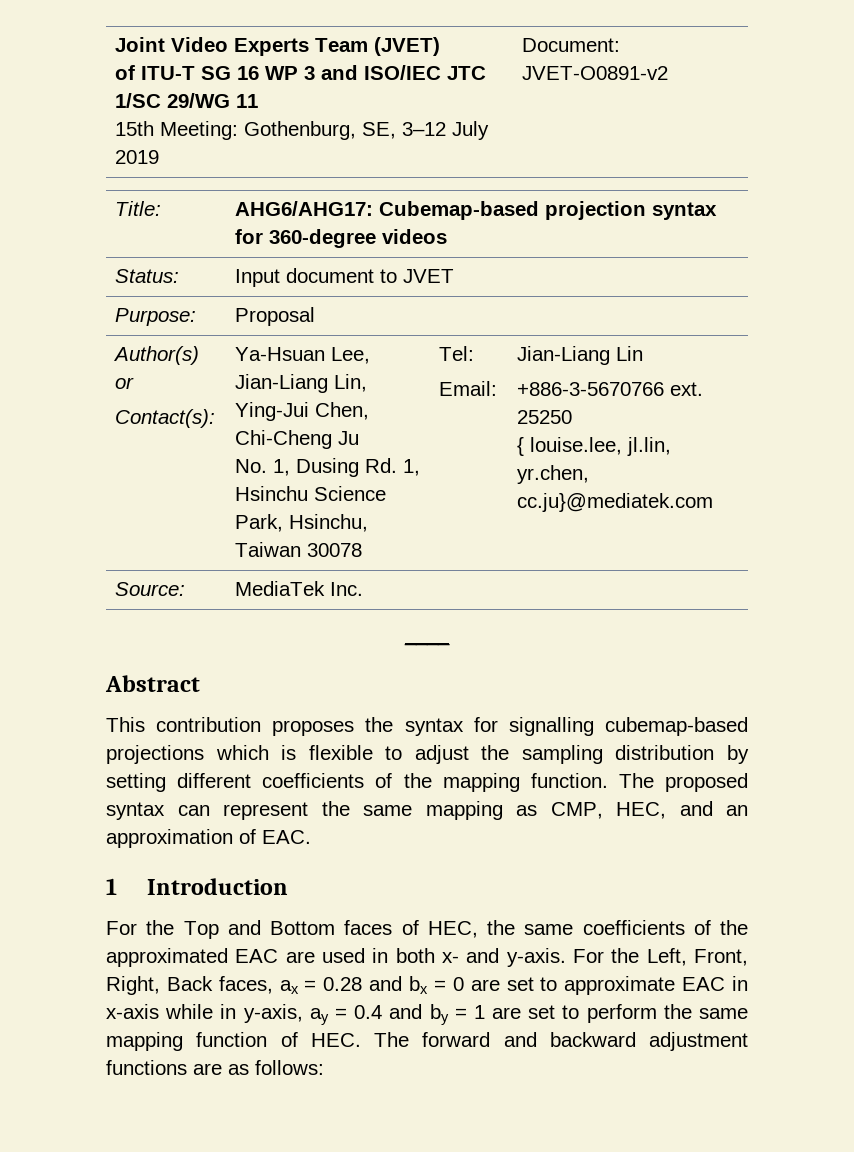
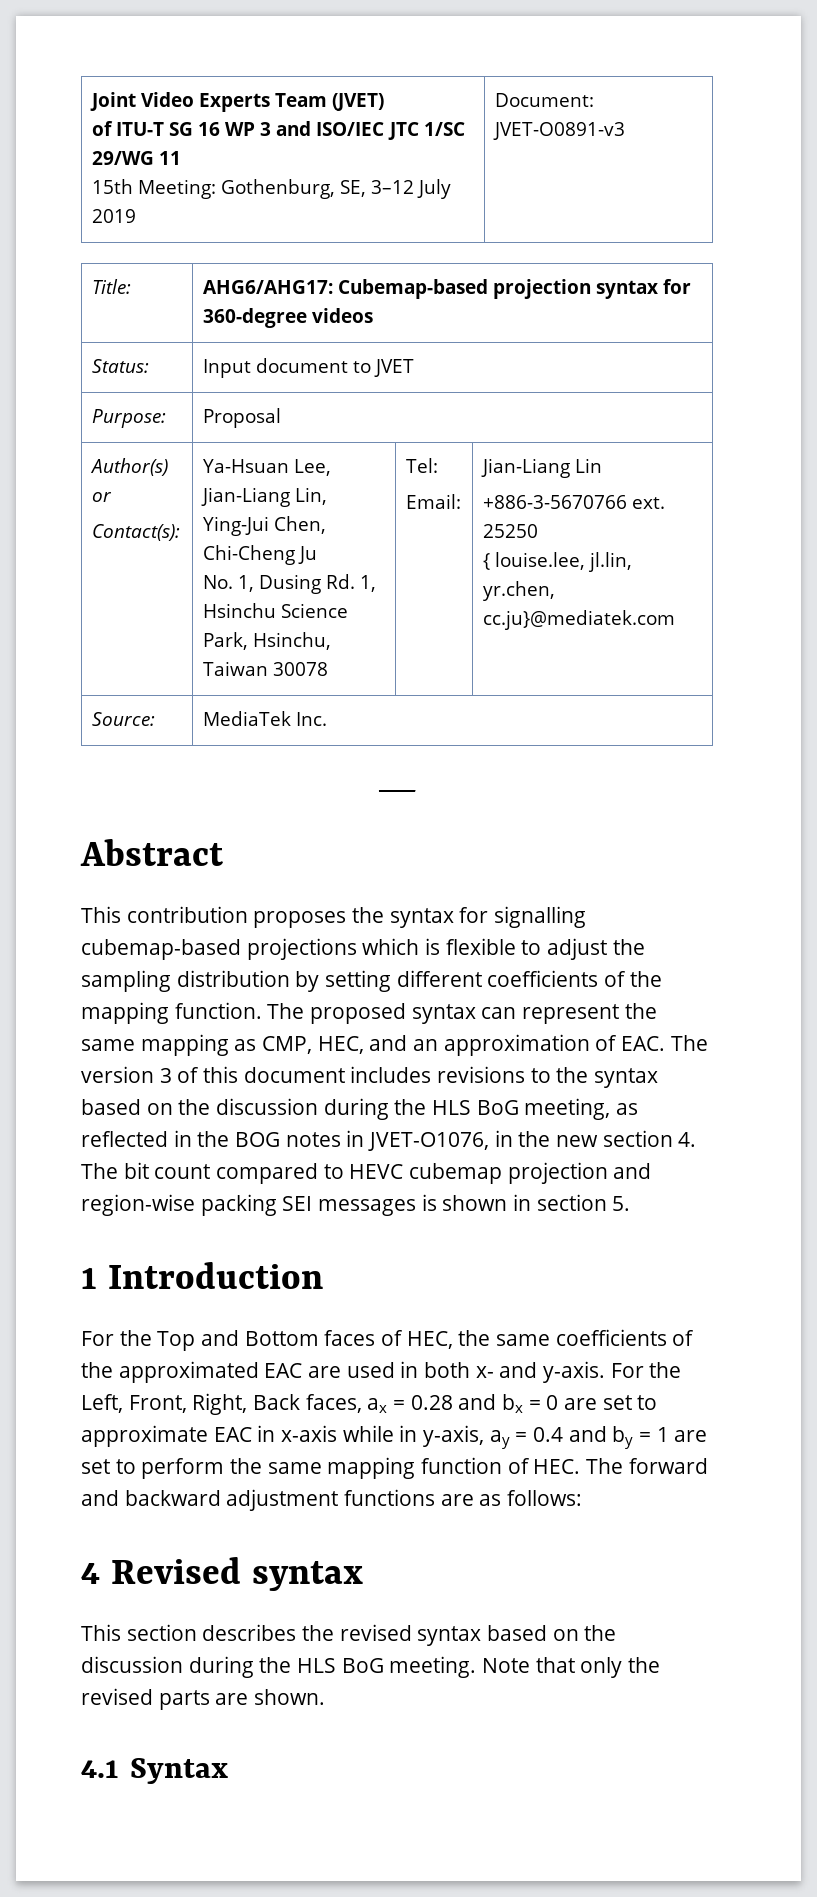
[522,66,669,80] JVET-O0891-v2 -> [492,122,625,140] JVET-O0891-v3
(311, 837) none -> [670,1035,708,1051] [81,1066,659,1088] [81,1098,639,1120] [81,1130,697,1151] [81,1162,652,1184] [81,1194,631,1216] The version 3 of this document includes revisions to the syntax based on the discussion during the HLS BoG meeting, as reflected in the BOG notes in JVET-O1076, in the new section 4. The bit count compared to HEVC cubemap projection and region-wise packing SEI messages is shown in section 5.
(324, 1067) none -> [81,1557,363,1591] [81,1624,617,1646] [81,1656,661,1678] [81,1688,326,1710] [81,1758,228,1784] // 4 Revised syntax // This section describes the revised syntax based on the discussion during the HLS BoG meeting. Note that only the revised parts are shown. // 4.1 Syntax

